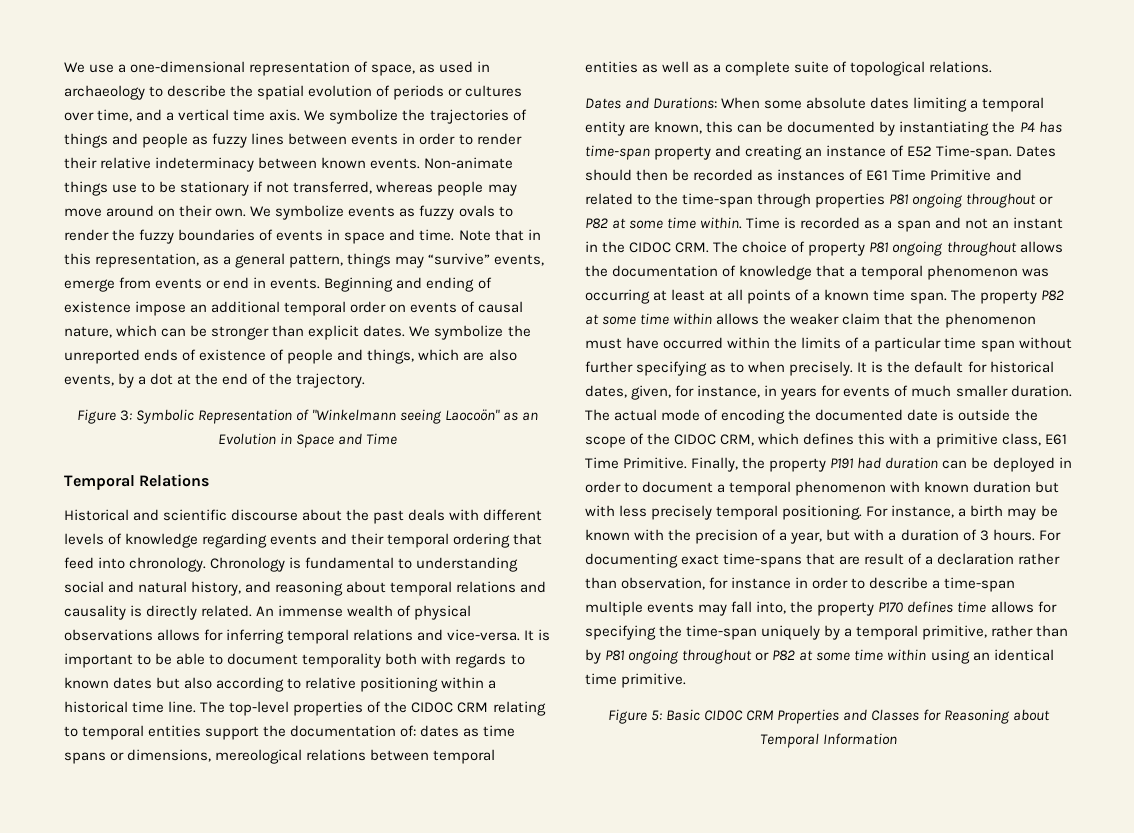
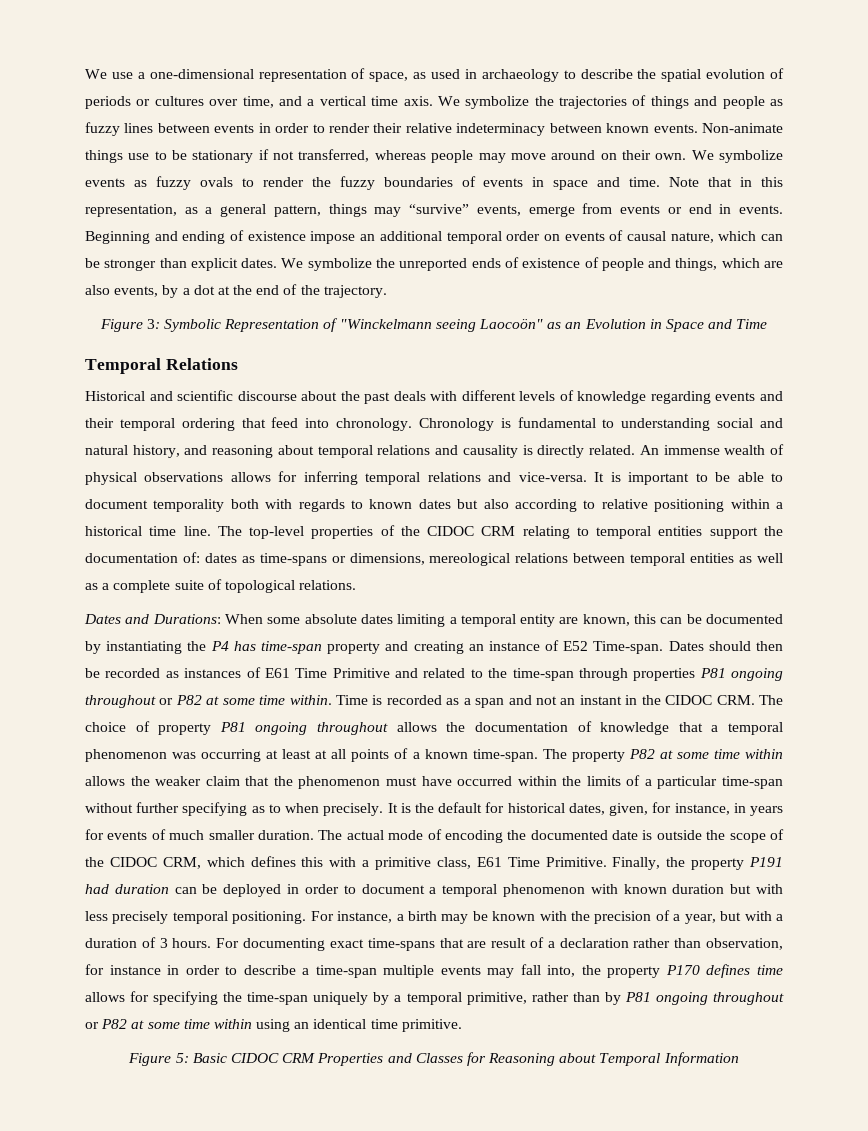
[312,409,397,421] "Winkelmann -> [339,319,432,329] "Winckelmann
[483,725,516,737] [64,752,106,764] time spans -> [259,553,327,566] time-spans
[873,289,947,304] time span. -> [472,749,538,762] time-span.
[944,337,1015,352] time span -> [722,776,783,789] time-span

